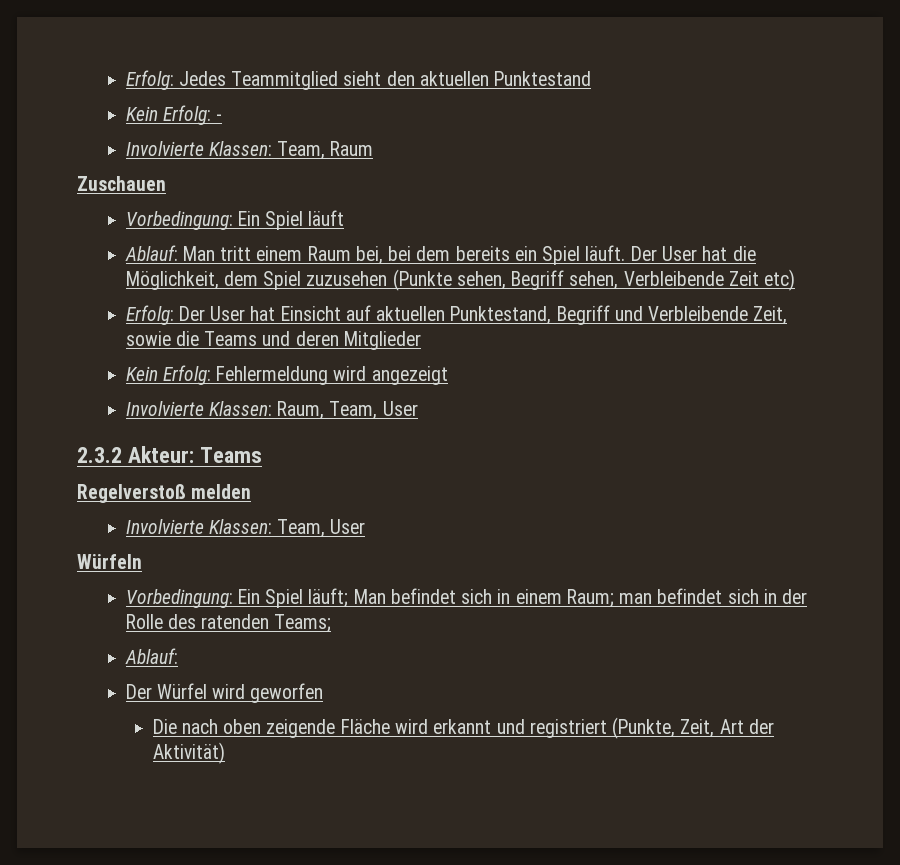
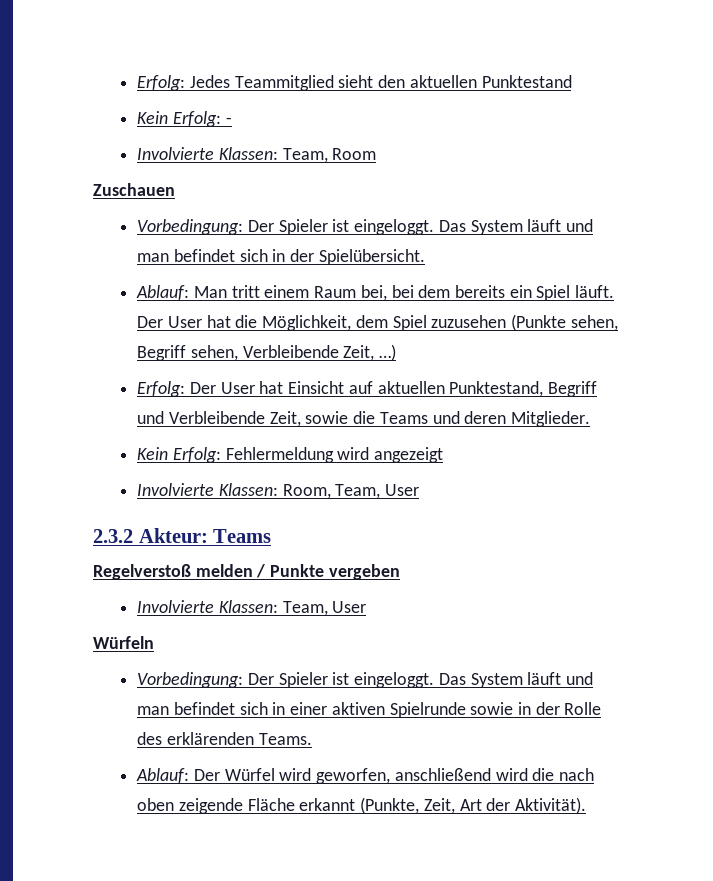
[330,141,374,156] Raum -> [332,148,377,160] Room
[237,210,345,230] Ein Spiel läuft -> [247,219,593,235] [137,249,425,265] Der Spieler ist eingeloggt. Das System läuft und man befindet sich in der Spielübersicht.
[728,269,796,291] Zeit etc) -> [343,344,397,361] Zeit, …)
[343,331,421,350] Mitglieder -> [510,411,590,427] Mitglieder.
[277,401,325,420] Raum, -> [282,484,331,499] Room,
(252, 491) none -> [256,564,400,580] / Punkte vergeben
[237,588,759,608] Ein Spiel läuft; Man befindet sich in einem Raum; man befindet sich -> [247,672,593,688] [137,702,514,718] Der Spieler ist eingeloggt. Das System läuft und man befindet sich in einer aktiven Spielrunde sowie
[201,614,332,632] [124,648,178,664] ratenden Teams; // Ablauf: // -> [166,732,312,745] [136,768,190,783] erklärenden Teams. // Ablauf:
[250,683,324,703] [152,719,607,738] geworfen // Die nach oben zeigende Fläche wird erkannt und registriert -> [316,768,594,784] [137,798,356,814] geworfen, anschließend wird die nach oben zeigende Fläche erkannt
[152,742,225,764] Aktivität) -> [514,797,586,814] Aktivität).

